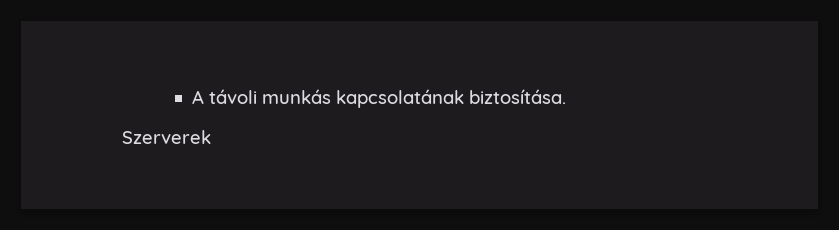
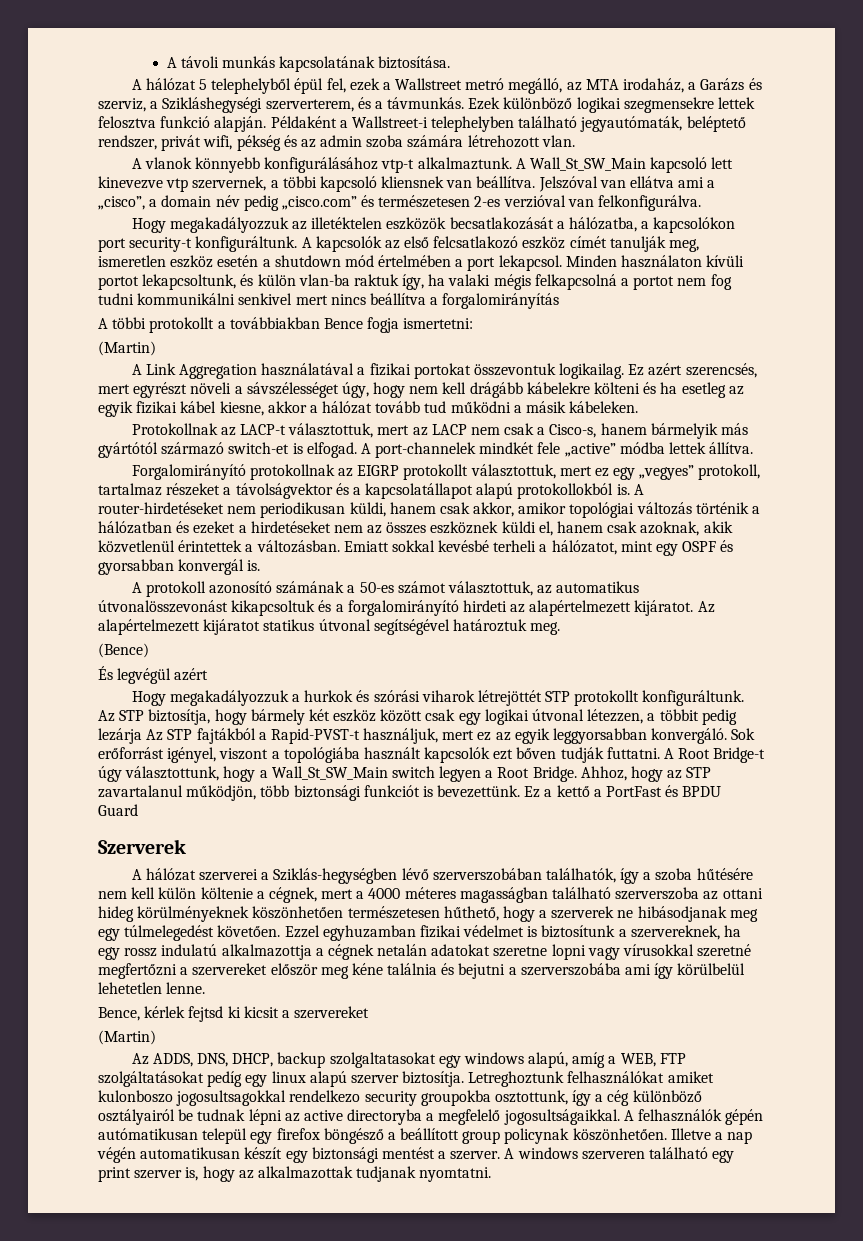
[122,130,211,144] Szerverek -> [131,78,762,94] [98,97,756,113] [98,116,746,132] [98,135,575,151] [131,157,734,173] [98,176,716,192] [98,195,702,211] [131,217,736,233] [98,236,700,252] [98,255,745,271] [98,274,732,290] [98,293,560,309] [98,317,474,333] [98,341,156,356] [131,363,757,379] [98,382,744,398] [98,401,639,417] [131,423,749,439] [98,442,754,458] [131,464,761,480] [98,483,644,499] [98,502,761,518] [98,521,733,536] [98,540,734,556] [98,559,261,575] [131,581,640,597] [98,600,715,616] [98,619,561,635] [98,643,149,658] [98,666,209,684] [131,690,745,706] [98,709,737,725] [98,728,756,744] [98,747,766,763] [98,766,712,782] [98,785,722,801] [98,804,138,816] [98,839,186,854] [131,868,753,884] [98,887,763,903] [98,906,758,922] [98,925,742,941] [98,944,752,960] [98,963,746,979] [98,982,206,994] [98,1006,370,1022] [98,1030,156,1045] [131,1052,686,1068] [98,1071,714,1087] [98,1090,702,1106] [98,1109,764,1125] [98,1128,753,1144] [97,1147,735,1163] [98,1166,492,1182] A hálózat 5 telephelyből épül fel, ezek a Wallstreet metró megálló, az MTA irodaház, a Garázs és szerviz, a Szikláshegységi szerverterem, és a távmunkás. Ezek különböző logikai szegmensekre lettek felosztva funkció alapján. Példaként a Wallstreet-i telephelyben található jegyautómaták, beléptető rendszer, privát wifi, pékség és az admin szoba számára létrehozott vlan. // A vlanok könnyebb konfigurálásához vtp-t alkalmaztunk. A Wall_St_SW_Main kapcsoló lett kinevezve vtp szervernek, a többi kapcsoló kliensnek van beállítva. Jelszóval van ellátva ami a „cisco”, a domain név pedig „cisco.com” és természetesen 2-es verzióval van felkonfigurálva. // Hogy megakadályozzuk az illetéktelen eszközök becsatlakozását a hálózatba, a kapcsolókon port security-t konfiguráltunk. A kapcsolók az első felcsatlakozó eszköz címét tanulják meg, ismeretlen eszköz esetén a shutdown mód értelmében a port lekapcsol. Minden használaton kívüli portot lekapcsoltunk, és külön vlan-ba raktuk így, ha valaki mégis felkapcsolná a portot nem fog tudni kommunikálni senkivel mert nincs beállítva a forgalomirányítás // A többi protokollt a továbbiakban Bence fogja ismertetni: // (Martin) // A Link Aggregation használatával a fizikai portokat összevontuk logikailag. Ez azért szerencsés, mert egyrészt növeli a sávszélességet úgy, hogy nem kell drágább kábelekre költeni és ha esetleg az egyik fizikai kábel kiesne, akkor a hálózat tovább tud működni a másik kábeleken. // Protokollnak az LACP-t választottuk, mert az LACP nem csak a Cisco-s, hanem bármelyik más gyártótól származó switch-et is elfogad. A port-channelek mindkét fele „active” módba lettek állítva. // Forgalomirányító protokollnak az EIGRP protokollt választottuk, mert ez egy „vegyes” protokoll, tartalmaz részeket a távolságvektor és a kapcsolatállapot alapú protokollokból is. A router-hirdetéseket nem periodikusan küldi, hanem csak akkor, amikor topológiai változás történik a hálózatban és ezeket a hirdetéseket nem az összes eszköznek küldi el, hanem csak azoknak, akik közvetlenül érintettek a változásban. Emiatt sokkal kevésbé terheli a hálózatot, mint egy OSPF és gyorsabban konvergál is. // A protokoll azonosító számának a 50-es számot választottuk, az automatikus útvonalösszevonást kikapcsoltuk és a forgalomirányító hirdeti az alapértelmezett kijáratot. Az alapértelmezett kijáratot statikus útvonal segítségével határoztuk meg. // (Bence) // És legvégül azért // Hogy megakadályozzuk a hurkok és szórási viharok létrejöttét STP protokollt konfiguráltunk. Az STP biztosítja, hogy bármely két eszköz között csak egy logikai útvonal létezzen, a többit pedig lezárja Az STP fajtákból a Rapid-PVST-t használjuk, mert ez az egyik leggyorsabban konvergáló. Sok erőforrást igényel, viszont a topológiába használt kapcsolók ezt bőven tudják futtatni. A Root Bridge-t úgy választottunk, hogy a Wall_St_SW_Main switch legyen a Root Bridge. Ahhoz, hogy az STP zavartalanul működjön, több biztonsági funkciót is bevezettünk. Ez a kettő a PortFast és BPDU Guard // Szerverek // A hálózat szerverei a Sziklás-hegységben lévő szerverszobában találhatók, így a szoba hűtésére nem kell külön költenie a cégnek, mert a 4000 méteres magasságban található szerverszoba az ottani hideg körülményeknek köszönhetően természetesen hűthető, hogy a szerverek ne hibásodjanak meg egy túlmelegedést követően. Ezzel egyhuzamban fizikai védelmet is biztosítunk a szervereknek, ha egy rossz indulatú alkalmazottja a cégnek netalán adatokat szeretne lopni vagy vírusokkal szeretné megfertőzni a szervereket először meg kéne találnia és bejutni a szerverszobába ami így körülbelül lehetetlen lenne. // Bence, kérlek fejtsd ki kicsit a szervereket // (Martin) // Az ADDS, DNS, DHCP, backup szolgaltatasokat egy windows alapú, amíg a WEB, FTP szolgáltatásokat pedíg egy linux alapú szerver biztosítja. Letreghoztunk felhasználókat amiket kulonboszo jogosultsagokkal rendelkezo security groupokba osztottunk, így a cég különböző osztályairól be tudnak lépni az active directoryba a megfelelő jogosultságaikkal. A felhasználók gépén autómatikusan települ egy firefox böngésző a beállított group policynak köszönhetően. Illetve a nap végén automatikusan készít egy biztonsági mentést a szerver. A windows szerveren található egy print szerver is, hogy az alkalmazottak tudjanak nyomtatni.

